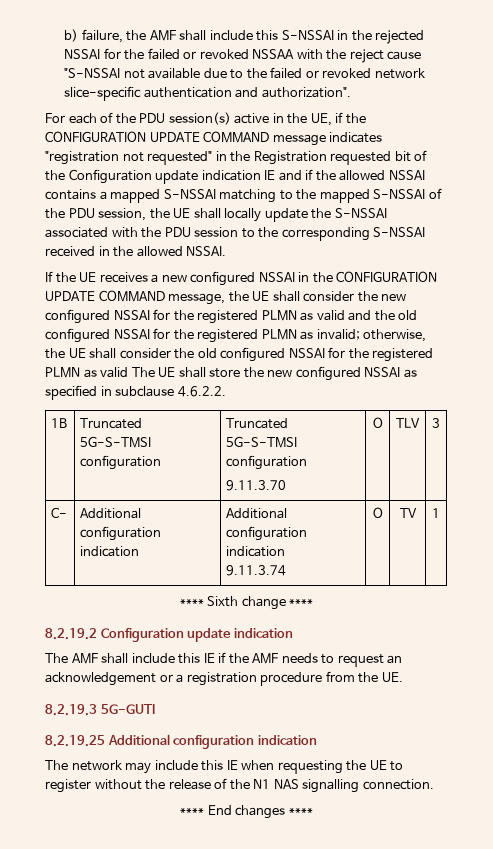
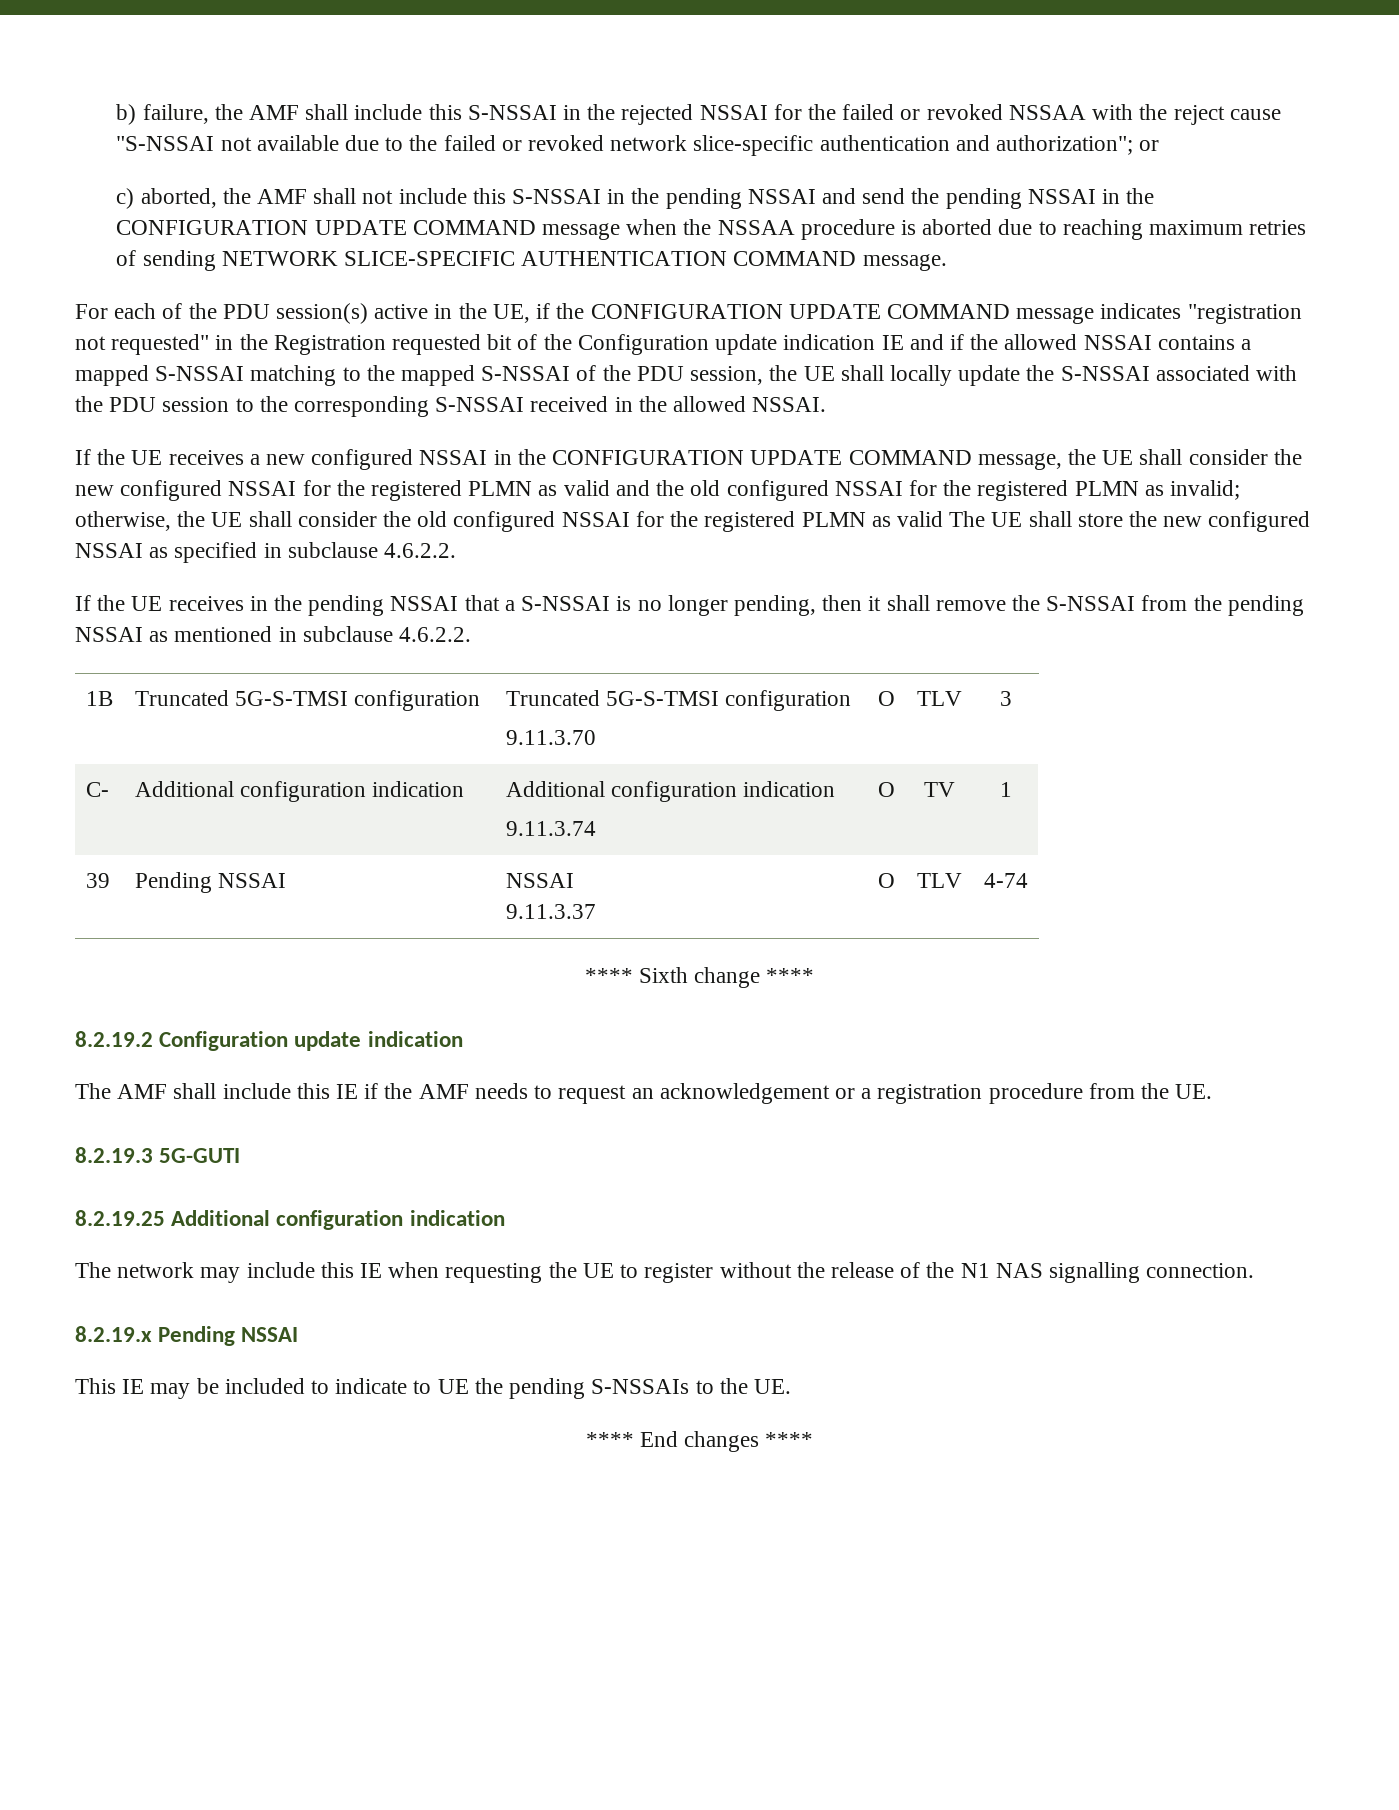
[261,87,351,98] authorization". -> [996,135,1160,155] [116,188,1155,209] [116,219,1307,240] [116,250,947,271] authorization"; or // c) aborted, the AMF shall not include this S-NSSAI in the pending NSSAI and send the pending NSSAI in the CONFIGURATION UPDATE COMMAND message when the NSSAA procedure is aborted due to reaching maximum retries of sending NETWORK SLICE-SPECIFIC AUTHENTICATION COMMAND message.
(226, 391) none -> [75,595,1304,616] [75,626,472,642] // If the UE receives in the pending NSSAI that a S-NSSAI is no longer pending, then it shall remove the S-NSSAI from the pending NSSAI as mentioned in subclause 4.6.2.2.
(440, 513) none -> [85,873,110,888] [134,872,286,893] [505,873,574,888] [505,904,596,919] [877,873,895,888] [916,873,962,888] [983,873,1028,888] // 39 | Pending NSSAI | NSSAI // 9.11.3.37 | O | TLV | 4-74
(434, 784) none -> [75,1326,299,1346] [75,1378,791,1399] // 8.2.19.x Pending NSSAI // This IE may be included to indicate to UE the pending S-NSSAIs to the UE.

